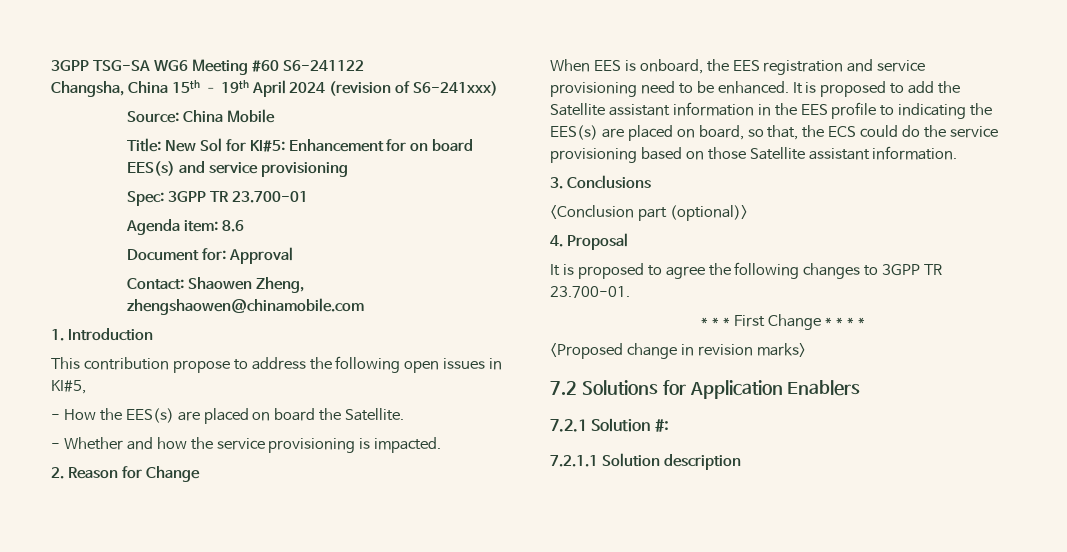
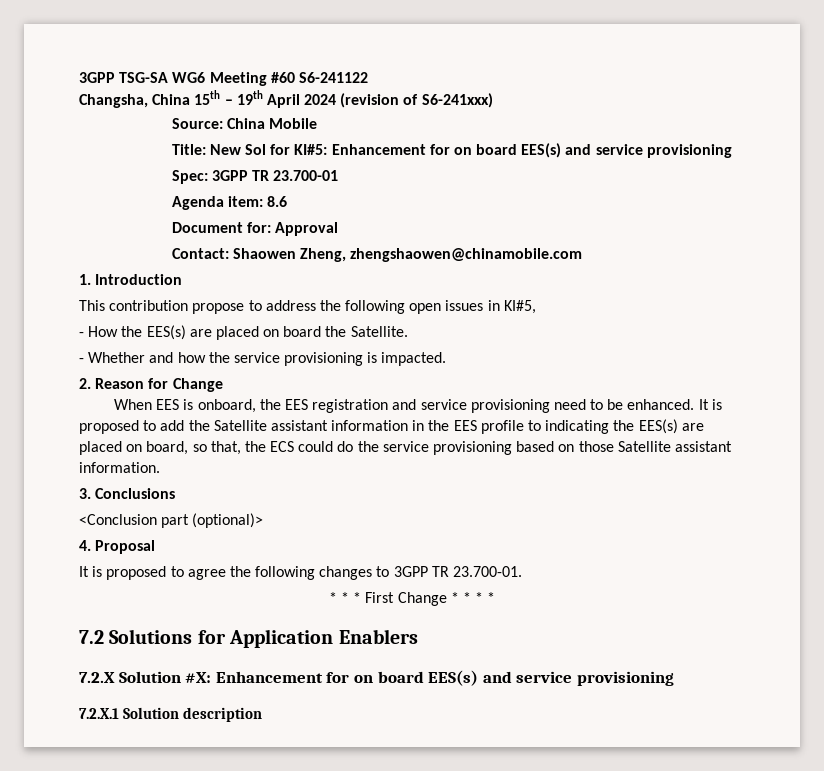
[550,343,806,359] // <Proposed change in revision marks> -> (496, 597) none
[550,418,669,432] [550,455,598,467] 7.2.1 Solution #: // 7.2.1.1 -> [79,670,674,686] [79,708,119,719] 7.2.X Solution #X: Enhancement for on board EES(s) and service provisioning // 7.2.X.1

